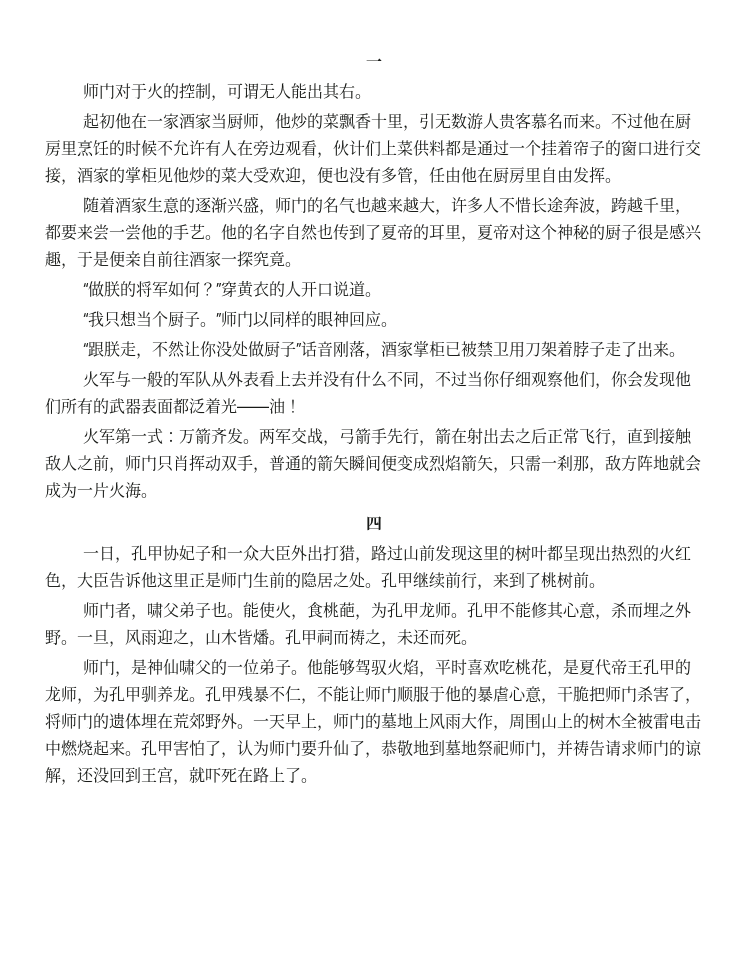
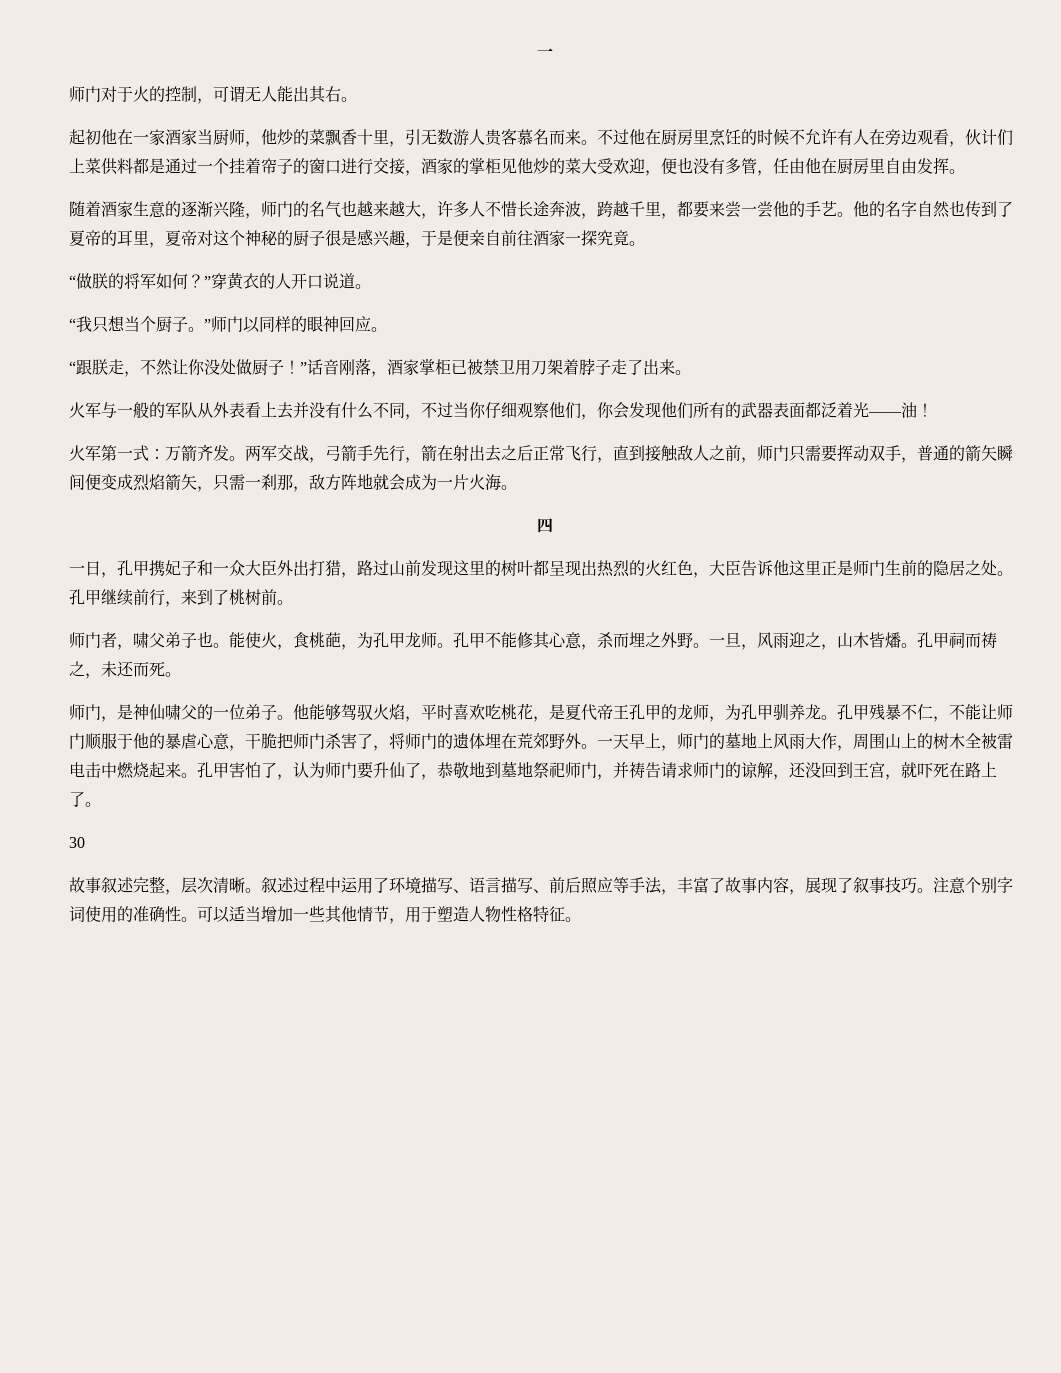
[242,197,259,213] 盛 -> [229,201,245,217] 隆
(296, 349) none -> [284,360,300,374] ！
[173,455,189,471] 肖 -> [805,445,837,462] 需要
[162,545,180,561] 协 -> [149,560,165,576] 携
(317, 780) none -> [69,837,85,848] [69,876,1013,895] [69,906,581,924] // 30 // 故事叙述完整，层次清晰。叙述过程中运用了环境描写、语言描写、前后照应等手法，丰富了故事内容，展现了叙事技巧。注意个别字词使用的准确性。可以适当增加一些其他情节，用于塑造人物性格特征。

